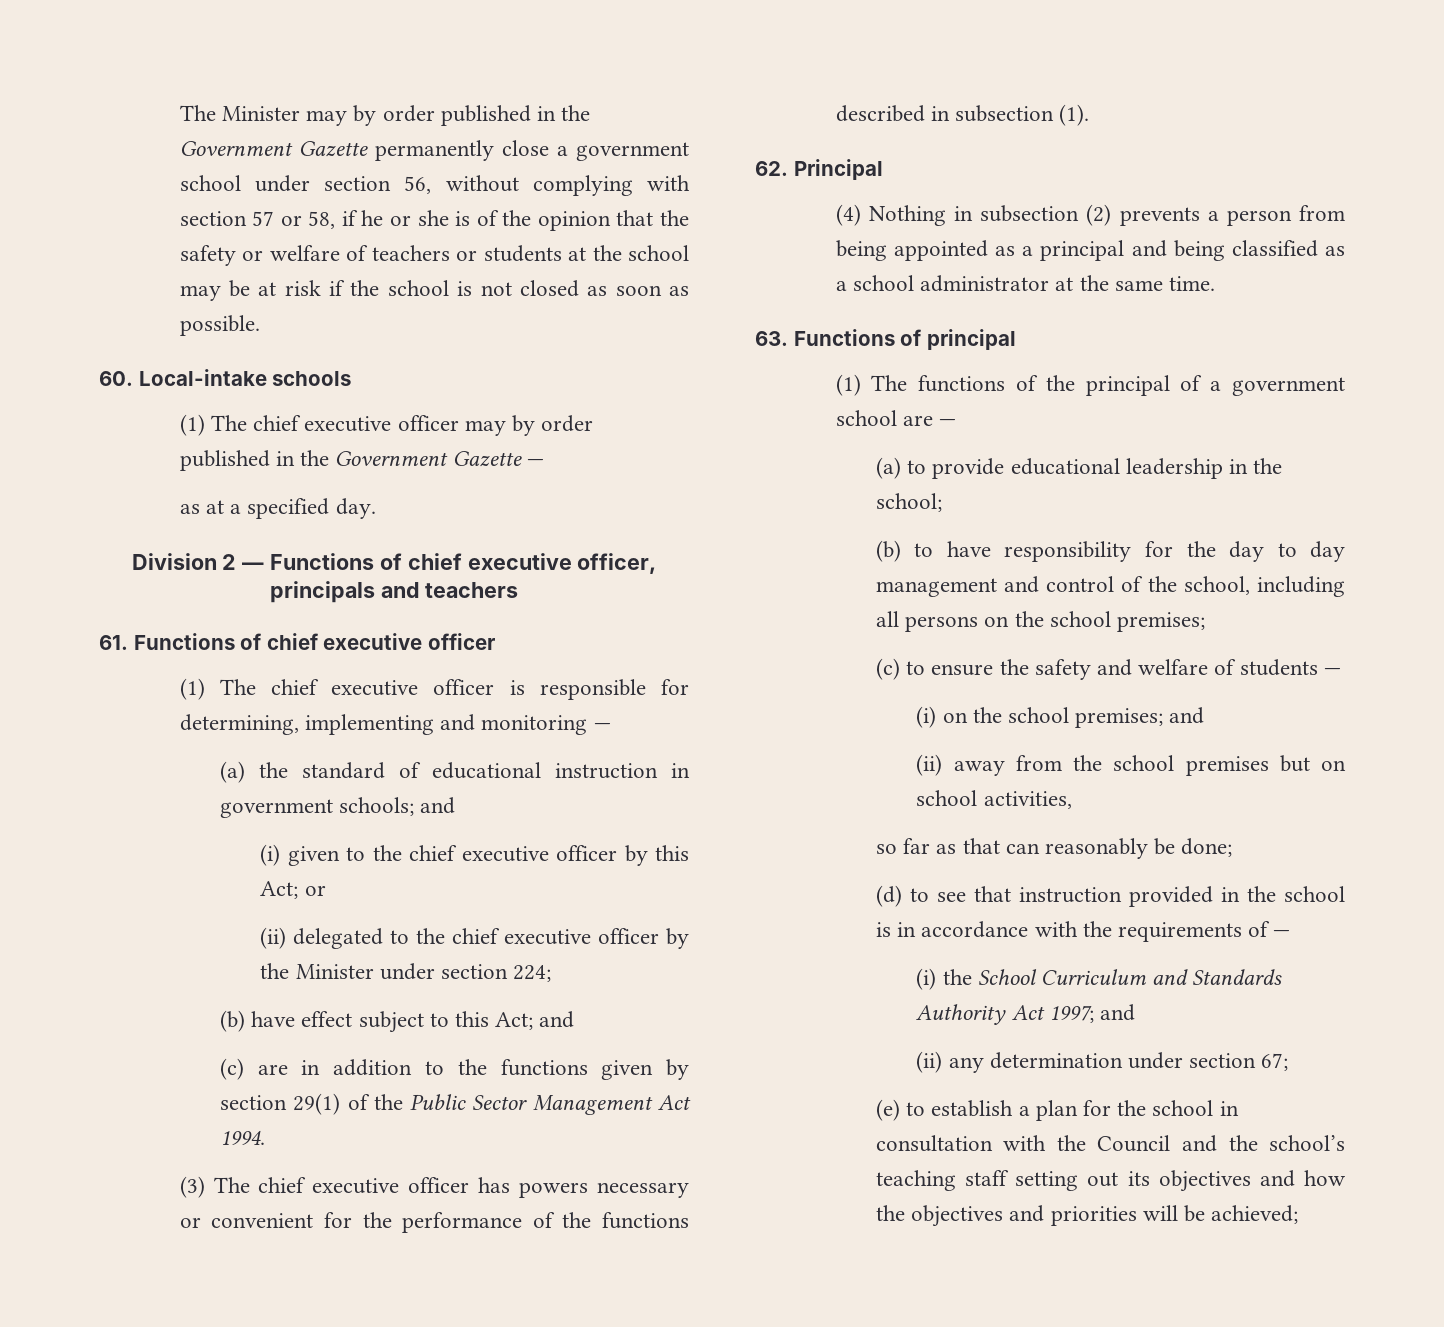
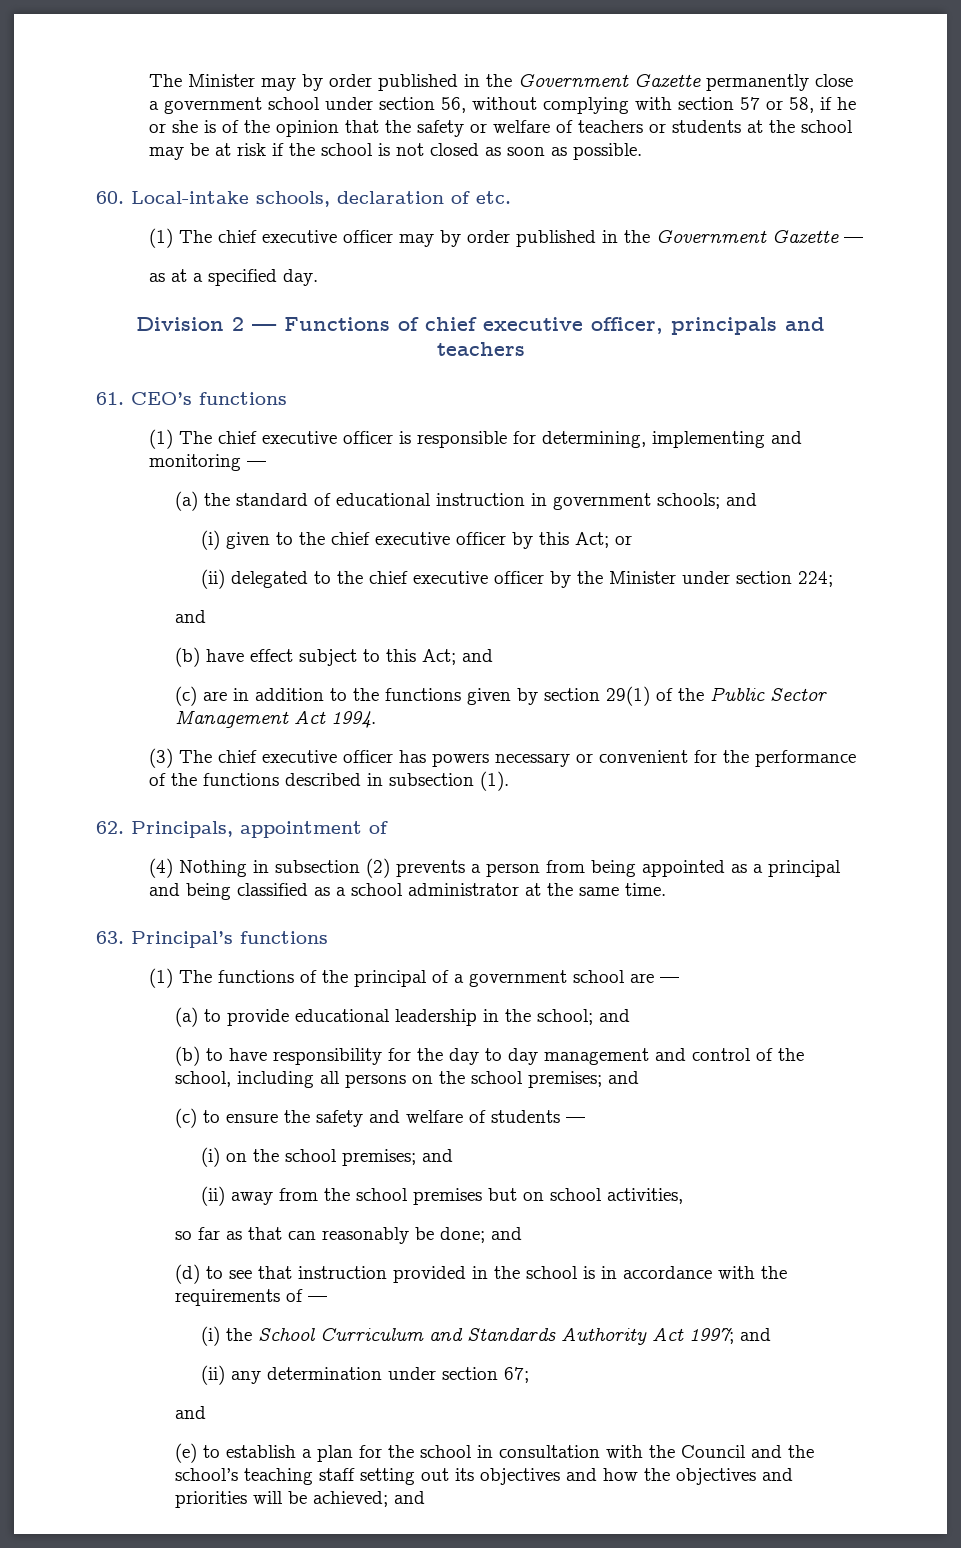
[272,371,352,386] schools -> [256,191,511,207] schools, declaration of etc.
[133,633,495,650] Functions of chief executive officer -> [131,392,287,405] CEO’s functions
(552, 973) none -> [175,610,207,623] // and
[793,159,883,180] Principal -> [131,821,388,838] Principals, appointment of
[793,329,1016,350] Functions of principal -> [131,931,328,948] Principal’s functions
(942, 502) none -> [599,1009,631,1022] and
(1206, 622) none -> [608,1071,640,1084] and
(1233, 847) none -> [491,1227,523,1240] and
(1289, 1062) none -> [175,1406,207,1419] // and
(1299, 1214) none -> [394,1491,426,1504] and

